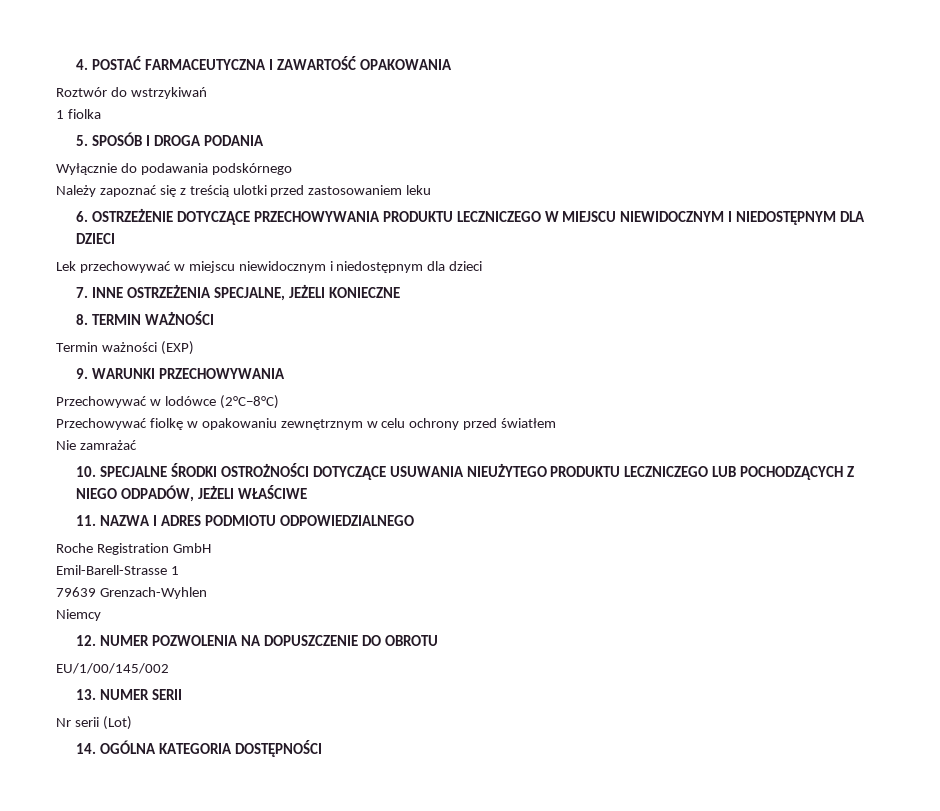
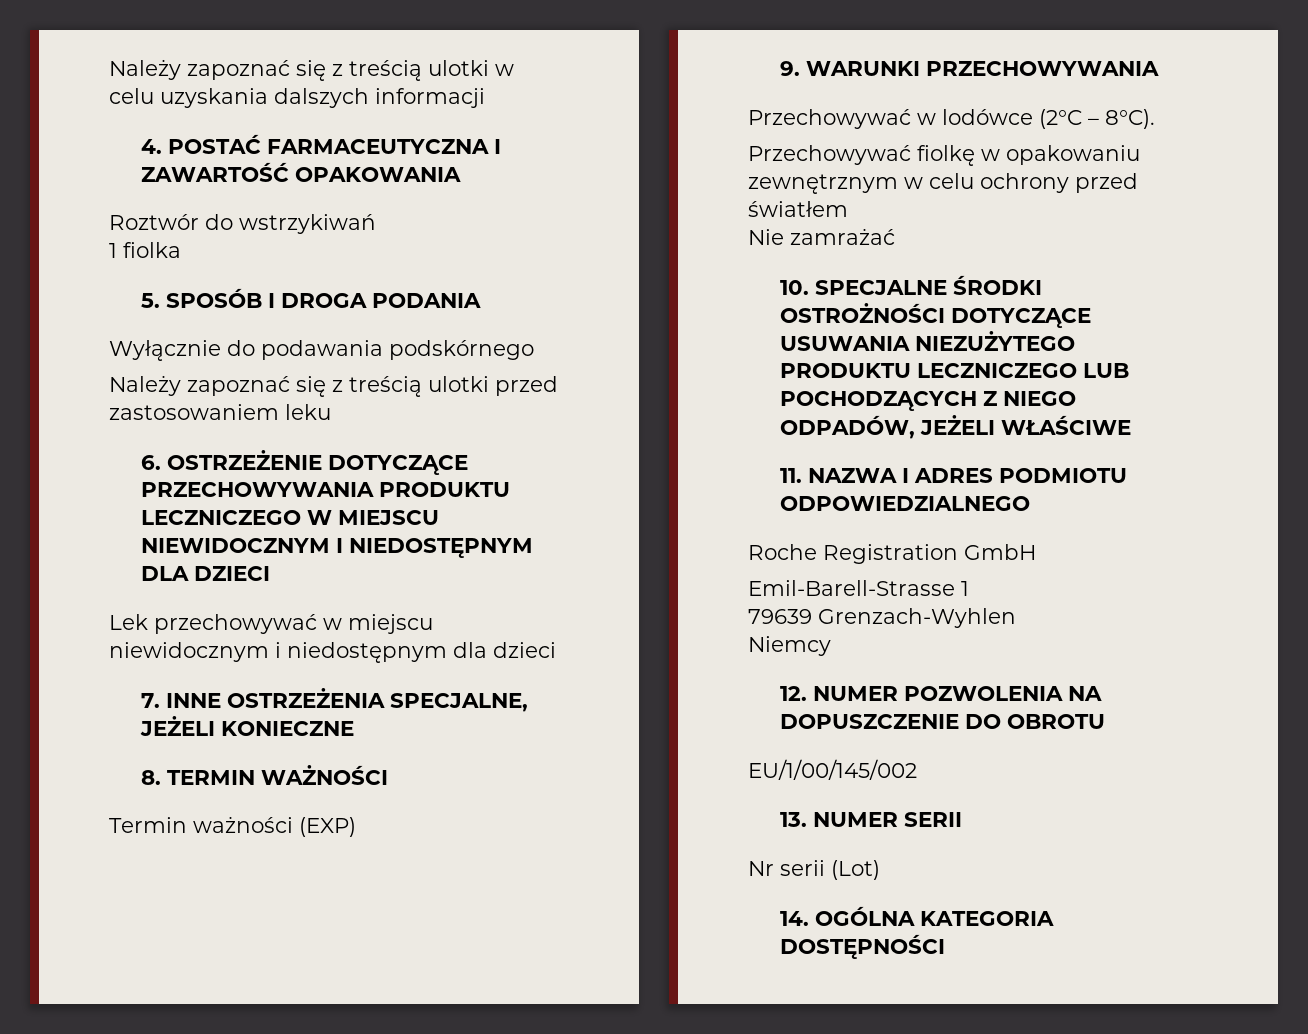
(76, 64) none -> [109,59,514,81] [109,88,485,108] Należy zapoznać się z treścią ulotki w celu uzyskania dalszych informacji //
[219,395,279,409] (2°C−8°C) -> [1039,109,1155,129] (2°C – 8°C).
[466,463,547,477] NIEUŻYTEGO -> [915,331,1076,351] NIEZUŻYTEGO

